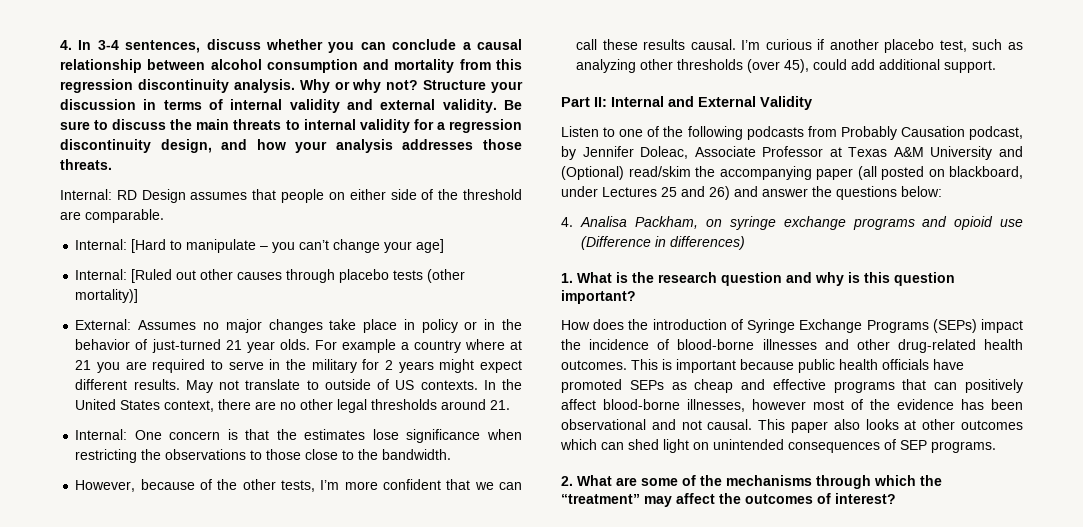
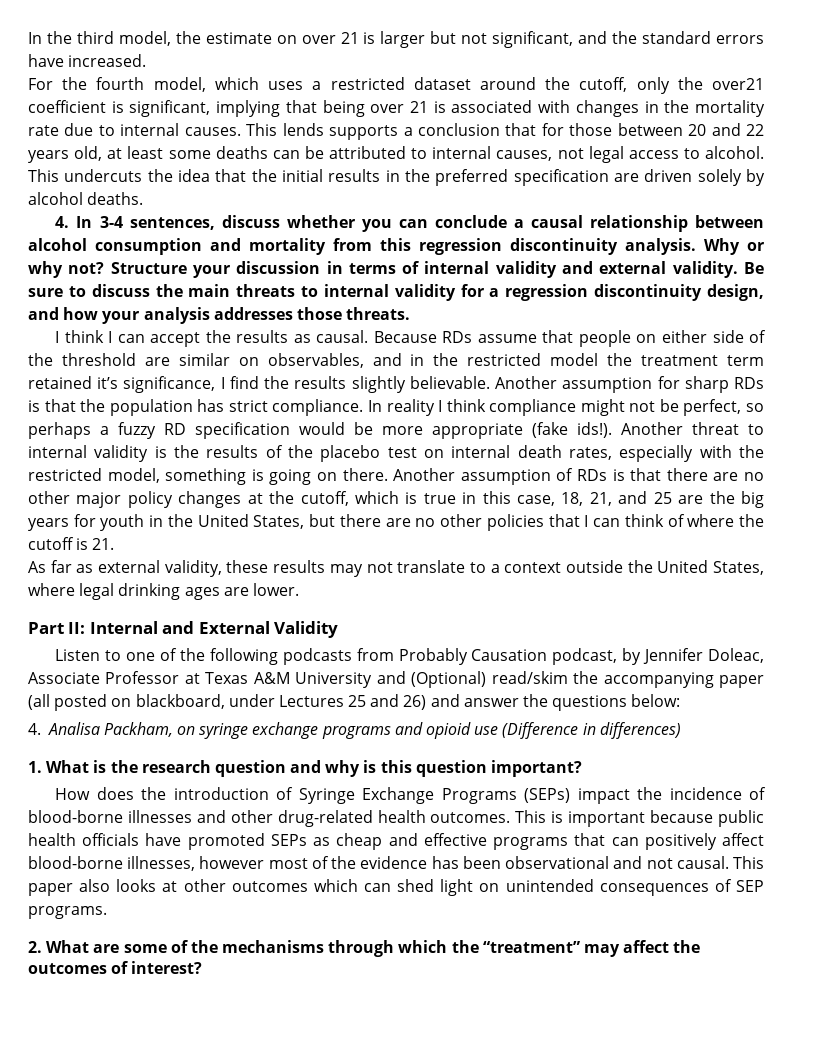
(60, 45) none -> [28,31,765,48] [28,54,147,67] [28,77,764,94] [28,100,765,117] [28,123,764,140] [28,146,764,163] [28,169,765,186] [28,192,144,205] In the third model, the estimate on over 21 is larger but not significant, and the standard errors have increased. // For the fourth model, which uses a restricted dataset around the cutoff, only the over21 coefficient is significant, implying that being over 21 is associated with changes in the mortality rate due to internal causes. This lends supports a conclusion that for those between 20 and 22 years old, at least some deaths can be attributed to internal causes, not legal access to alcohol. This undercuts the idea that the initial results in the preferred specification are driven solely by alcohol deaths. //
[60,189,248,203] Internal: RD Design assumes -> [55,330,537,347] I think I can accept the results as causal. Because RDs assume
[85,209,164,223] [75,239,445,253] [75,269,466,283] [75,289,139,303] [75,319,523,333] [75,339,522,353] [75,359,522,373] [75,379,523,393] [75,399,511,413] [75,429,522,443] [75,449,452,463] [75,479,522,492] [576,39,1023,53] [576,59,997,73] comparable. // Internal: [Hard to manipulate – you can’t change your age] // Internal: [Ruled out other causes through placebo tests (other mortality)] // External: Assumes no major changes take place in policy or in the behavior of just-turned 21 year olds. For example a country where at 21 you are required to serve in the military for 2 years might expect different results. May not translate to outside of US contexts. In the United States context, there are no other legal thresholds around 21. // Internal: One concern is that the estimates lose significance when restricting the observations to those close to the bandwidth. // However, because of the other tests, I’m more confident that we can call these results causal. I’m curious if another placebo test, such as analyzing other thresholds (over 45), could add additional support. -> [178,353,764,368] [28,376,765,393] [28,399,764,416] [28,422,764,439] [28,445,764,462] [28,468,765,485] [28,491,765,508] [28,514,764,531] [28,537,115,550] [28,560,764,577] [28,583,299,600] similar on observables, and in the restricted model the treatment term retained it’s significance, I find the results slightly believable. Another assumption for sharp RDs is that the population has strict compliance. In reality I think compliance might not be perfect, so perhaps a fuzzy RD specification would be more appropriate (fake ids!). Another threat to internal validity is the results of the placebo test on internal death rates, especially with the restricted model, something is going on there. Another assumption of RDs is that there are no other major policy changes at the cutoff, which is true in this case, 18, 21, and 25 are the big years for youth in the United States, but there are no other policies that I can think of where the cutoff is 21. // As far as external validity, these results may not translate to a context outside the United States, where legal drinking ages are lower.

